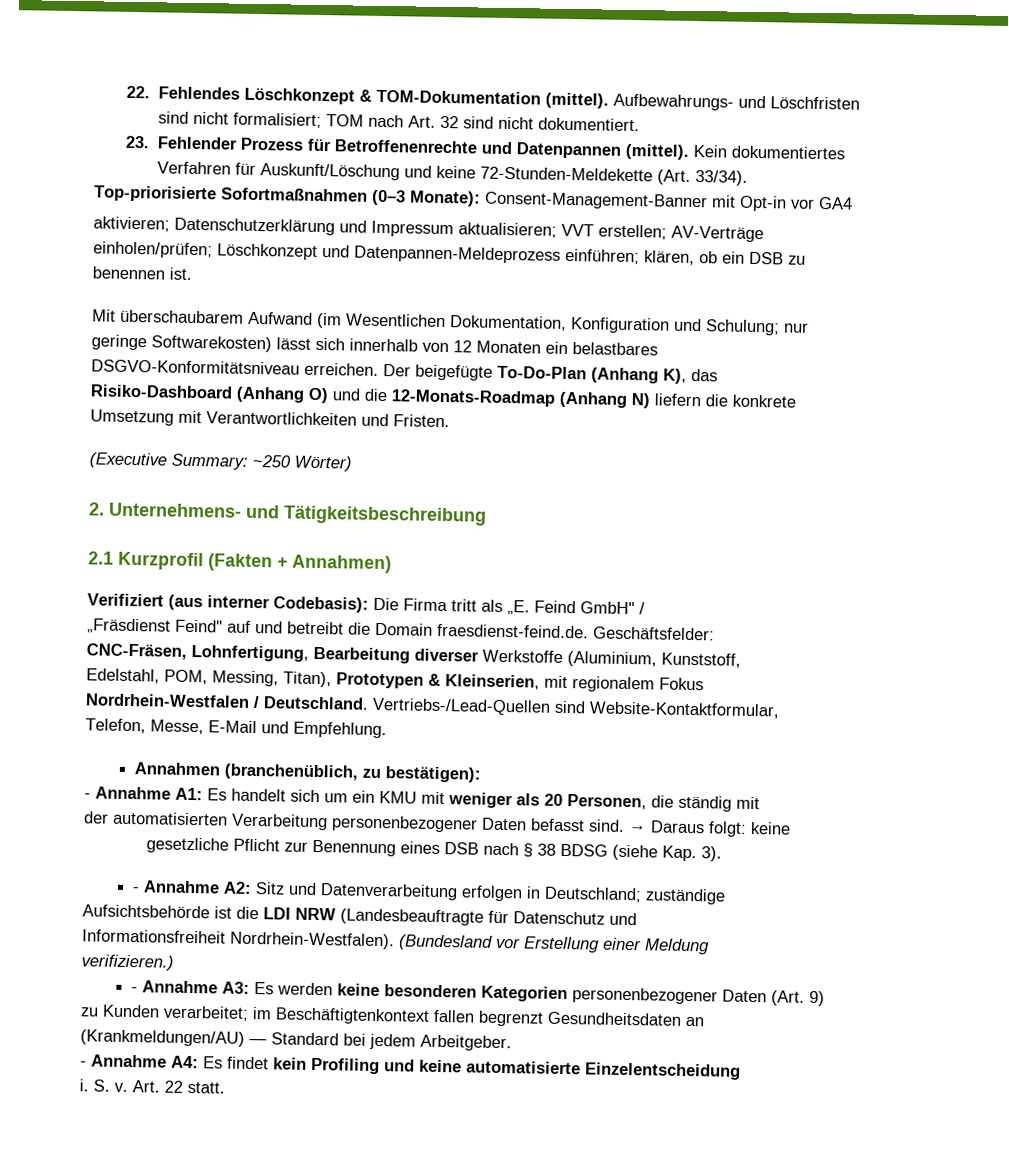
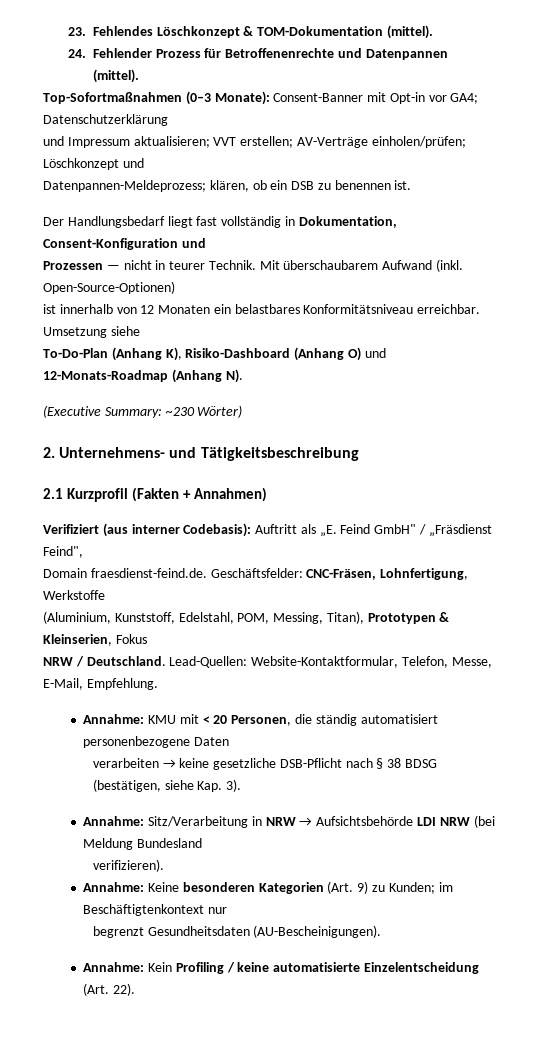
[126,85,151,99] 22. -> [67,27,86,36] 23.
[612,93,860,111] [157,111,640,132] [125,135,151,149] Aufbewahrungs- und Löschfristen // sind nicht formalisiert; TOM nach Art. 32 sind nicht dokumentiert. // 23. -> [67,49,86,58] // 24.
[692,144,845,160] [156,161,748,186] [94,185,368,203] Kein dokumentiertes // Verfahren für Auskunft/Löschung und keine 72-Stunden-Meldekette (Art. 33/34). // Top-priorisierte Sofortmaßnahmen -> [43,92,182,104] // Top-Sofortmaßnahmen
[484,191,708,211] Consent-Management-Banner -> [273,93,364,102] Consent-Banner
[818,197,853,210] [93,216,335,236] GA4 // aktivieren; Datenschutzerklärung -> [450,93,479,104] [43,114,168,126] GA4; Datenschutzerklärung //
(764, 234) // -> (368, 142) none
[354,245,640,265] Datenpannen-Meldeprozess einführen; -> [43,180,206,192] // Datenpannen-Meldeprozess;
(806, 260) // -> (331, 186) none
[92,309,809,336] [91,334,345,353] Mit überschaubarem Aufwand (im Wesentlichen Dokumentation, Konfiguration und Schulung; nur // geringe Softwarekosten) lässt sich -> [43,216,397,228] [43,238,206,250] [43,259,464,272] [43,281,175,294] [43,304,56,314] Der Handlungsbedarf liegt fast vollständig in Dokumentation, Consent-Konfiguration und // Prozessen — nicht in teurer Technik. Mit überschaubarem Aufwand (inkl. Open-Source-Optionen) // ist
[91,359,493,381] // DSGVO-Konformitätsniveau erreichen. Der beigefügte -> [303,304,481,314] [43,326,140,338] Konformitätsniveau erreichbar. Umsetzung siehe //
[691,368,718,382] das // -> (182, 354) none
[364,388,388,402] die -> (386, 353) none
[631,393,796,409] [90,409,450,428] N) liefern die konkrete // Umsetzung mit Verantwortlichkeiten und Fristen. -> [225,369,243,383] N).
[252,454,291,468] ~250 -> [165,407,195,416] ~230
[373,597,477,612] Die Firma tritt -> [255,524,298,534] Auftritt
[87,618,371,635] // „Fräsdienst Feind" auf und betreibt die -> [428,524,492,537] [43,546,83,558] „Fräsdienst Feind", //
(715, 633) // -> (303, 573) none
[313,646,479,664] Bearbeitung diverser -> (469, 574) none
(563, 656) none -> (105, 595) //
(741, 660) // -> (175, 618) none
[544,675,655,693] mit regionalem -> (112, 640) none
[85,693,250,708] Nordrhein-Westfalen -> [43,657,73,666] NRW
[372,697,586,716] Vertriebs-/Lead-Quellen sind -> [169,656,248,668] Lead-Quellen:
(780, 710) // -> (399, 662) none
[208,720,289,734] E-Mail und -> [43,678,83,690] E-Mail,
[133,762,481,783] [84,786,760,812] [84,811,791,837] [145,837,479,857] Annahmen (branchenüblich, zu bestätigen): // - Annahme A1: Es handelt sich um ein KMU mit weniger als 20 Personen, die ständig mit // der automatisierten Verarbeitung personenbezogener Daten befasst sind. → Daraus folgt: keine // gesetzliche Pflicht zur Benennung eines DSB -> [83,714,438,726] [83,736,230,748] [92,758,342,770] Annahme: KMU mit < 20 Personen, die ständig automatisiert personenbezogene Daten // verarbeiten → keine gesetzliche DSB-Pflicht
[611,844,658,861] (siehe -> [92,779,194,792] (bestätigen, siehe
[131,880,726,905] [82,904,637,926] [82,929,710,955] [81,954,174,971] [130,980,767,1005] - Annahme A2: Sitz und Datenverarbeitung erfolgen in Deutschland; zuständige // Aufsichtsbehörde ist die LDI NRW (Landesbeauftragte für Datenschutz und // Informationsfreiheit Nordrhein-Westfalen). (Bundesland vor Erstellung einer Meldung // verifizieren.) // - Annahme A3: Es werden keine besonderen Kategorien personenbezogener Daten -> [83,815,495,828] [83,838,203,850] [92,859,164,872] [83,882,324,894] Annahme: Sitz/Verarbeitung in NRW → Aufsichtsbehörde LDI NRW (bei Meldung Bundesland // verifizieren). // Annahme: Keine besonderen Kategorien
[80,1004,249,1021] // zu Kunden verarbeitet; -> [371,882,435,894] zu Kunden;
[433,1009,475,1023] fallen -> [208,907,228,914] nur //
[685,1016,704,1027] [80,1029,512,1052] [80,1054,741,1080] [79,1079,225,1094] an // (Krankmeldungen/AU) — Standard bei jedem Arbeitgeber. // - Annahme A4: Es findet kein Profiling und keine automatisierte Einzelentscheidung // i. S. v. Art. 22 statt. -> [253,925,382,938] [83,962,479,974] [83,983,136,996] (AU-Bescheinigungen). // Annahme: Kein Profiling / keine automatisierte Einzelentscheidung (Art. 22).

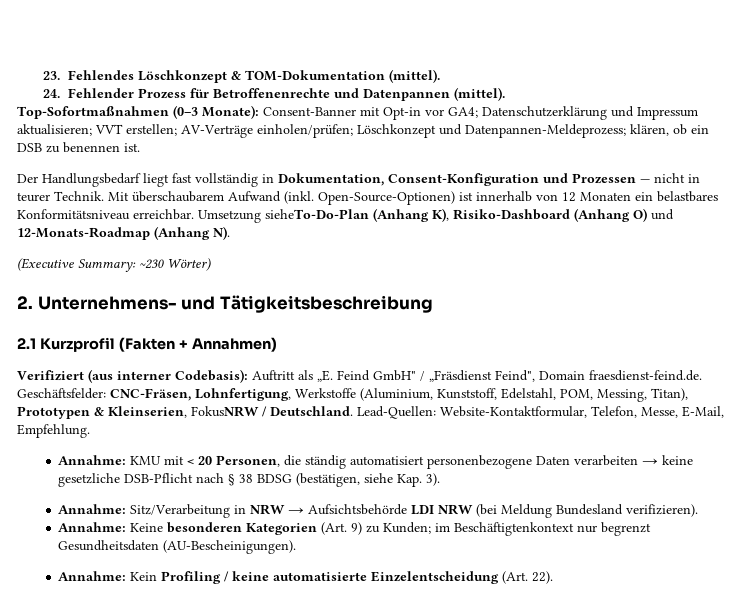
(168, 120) // -> (607, 113) none
(144, 163) // -> (462, 129) none
(206, 243) // -> (568, 178) none
(175, 287) // -> (455, 198) none
[110,326,140,336] [43,348,108,358] siehe // To-Do-Plan -> [265,209,369,219] sieheTo-Do-Plan
(83, 552) // -> (535, 376) none
(105, 595) // -> (356, 393) none
[115,634,147,644] [43,657,73,666] Fokus // NRW -> [191,406,259,417] FokusNRW
(230, 741) // -> (571, 460) none
(203, 843) // -> (624, 509) none
(228, 910) // -> (598, 529) none

